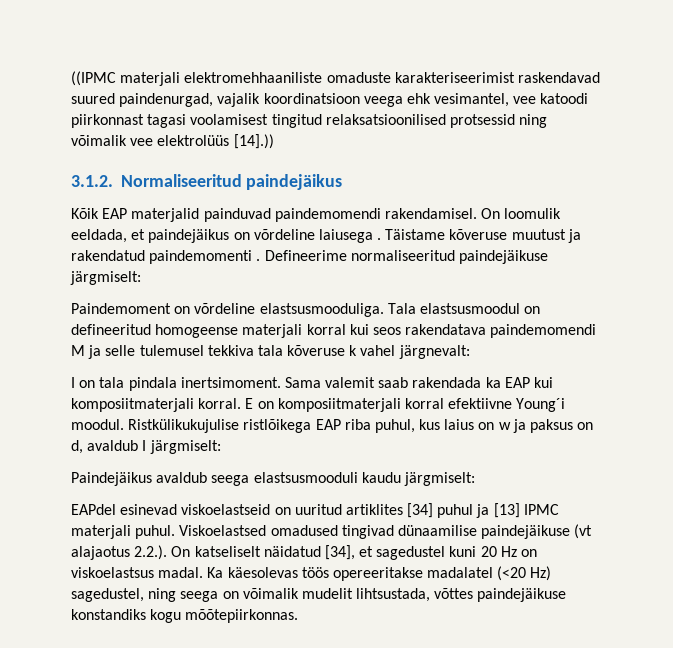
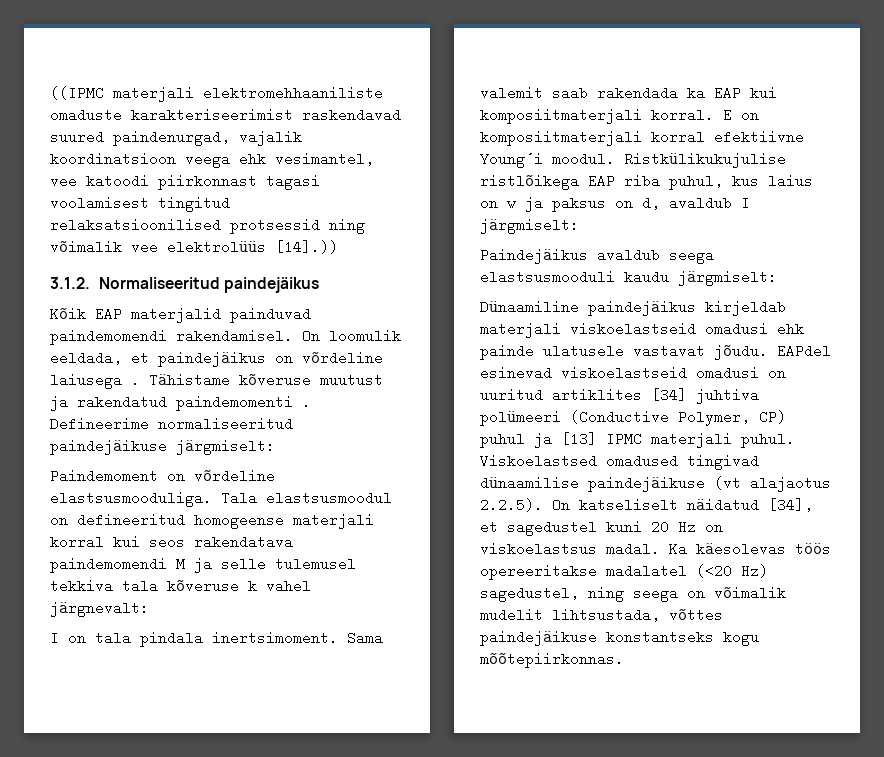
[385,229,446,240] Täistame -> [149,373,230,387] Tähistame
(475, 479) none -> [480,300,786,316] [480,322,804,338] [480,344,768,360] Dünaamiline paindejäikus kirjeldab materjali viskoelastseid omadusi ehk painde ulatusele vastavat jõudu.
(271, 509) none -> [696,366,759,380] omadusi
(434, 510) none -> [696,388,759,404] [480,410,786,426] juhtiva polümeeri (Conductive Polymer, CP)
[134,545,168,560] 2.2.). -> [480,498,543,512] 2.2.5).
[71,609,146,620] konstandiks -> [606,630,714,644] konstantseks

